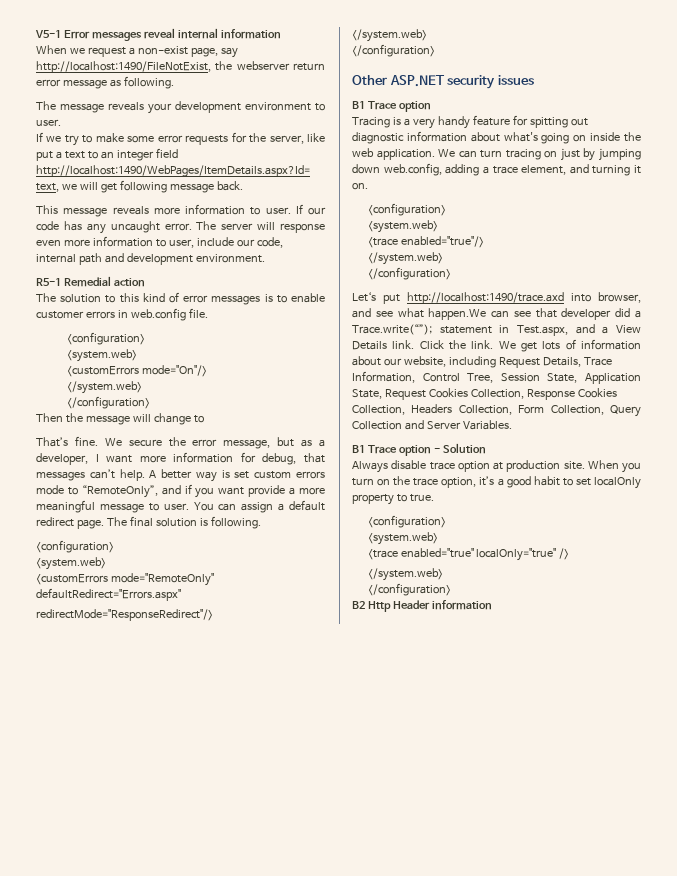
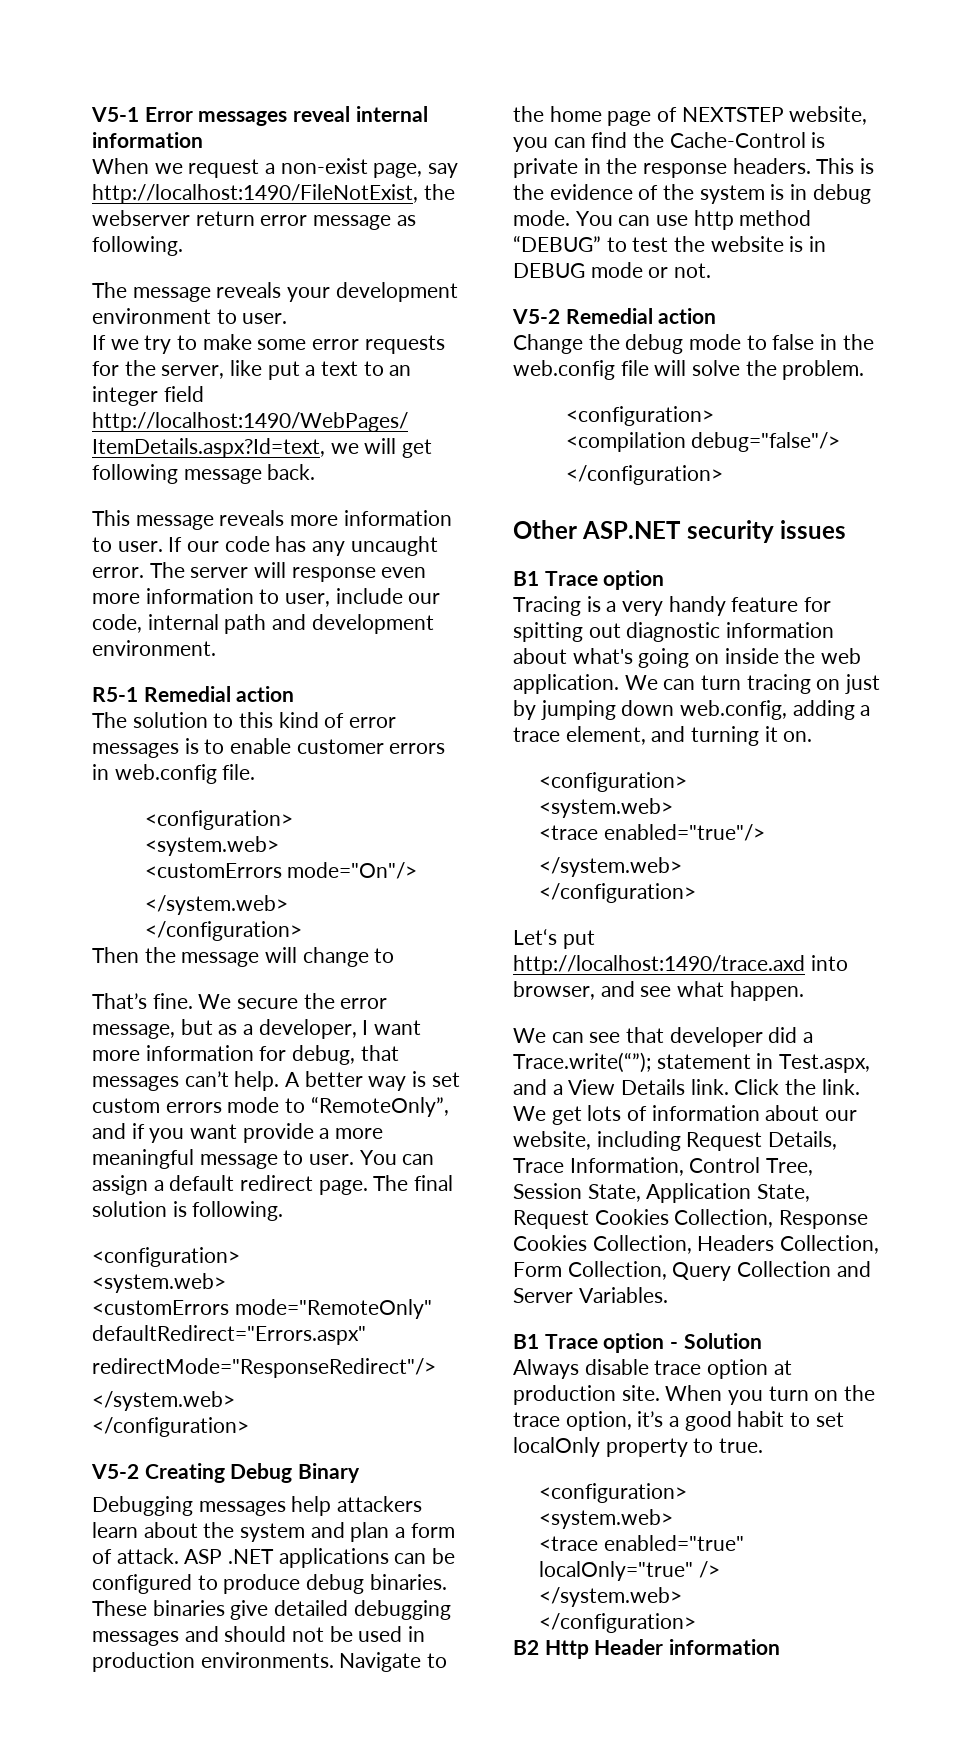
(435, 50) none -> [91,1463,361,1483] [92,1496,423,1516] [92,1522,455,1542] [92,1548,456,1568] [92,1574,447,1594] [92,1600,451,1620] [92,1626,426,1646] [92,1652,448,1672] [513,106,868,126] [513,132,826,152] [513,158,875,178] [513,184,871,204] [513,210,812,230] [513,235,827,252] [513,262,712,278] [512,308,717,324] [513,334,874,354] [513,360,865,380] [565,406,714,426] [565,432,841,452] [565,465,723,485] // V5-2 Creating Debug Binary // Debugging messages help attackers learn about the system and plan a form of attack. ASP .NET applications can be configured to produce debug binaries. These binaries give detailed debugging messages and should not be used in production environments. Navigate to the home page of NEXTSTEP website, you can find the Cache-Control is private in the response headers. This is the evidence of the system is in debug mode. You can use http method “DEBUG” to test the website is in DEBUG mode or not. // V5-2 Remedial action // Change the debug mode to false in the web.config file will solve the problem. // <configuration> // <compilation debug="false"/> // </configuration>
[428,308,487,320] happen.We -> [729,981,804,1001] [513,1028,546,1043] happen. // We

